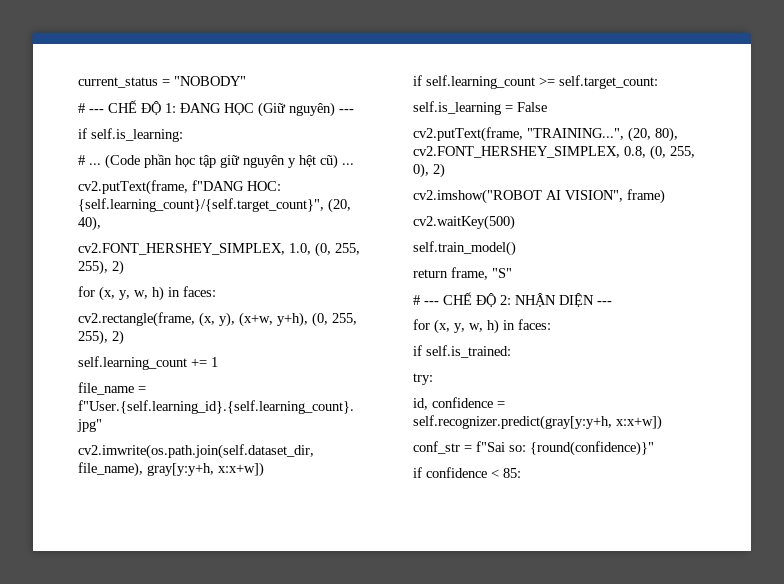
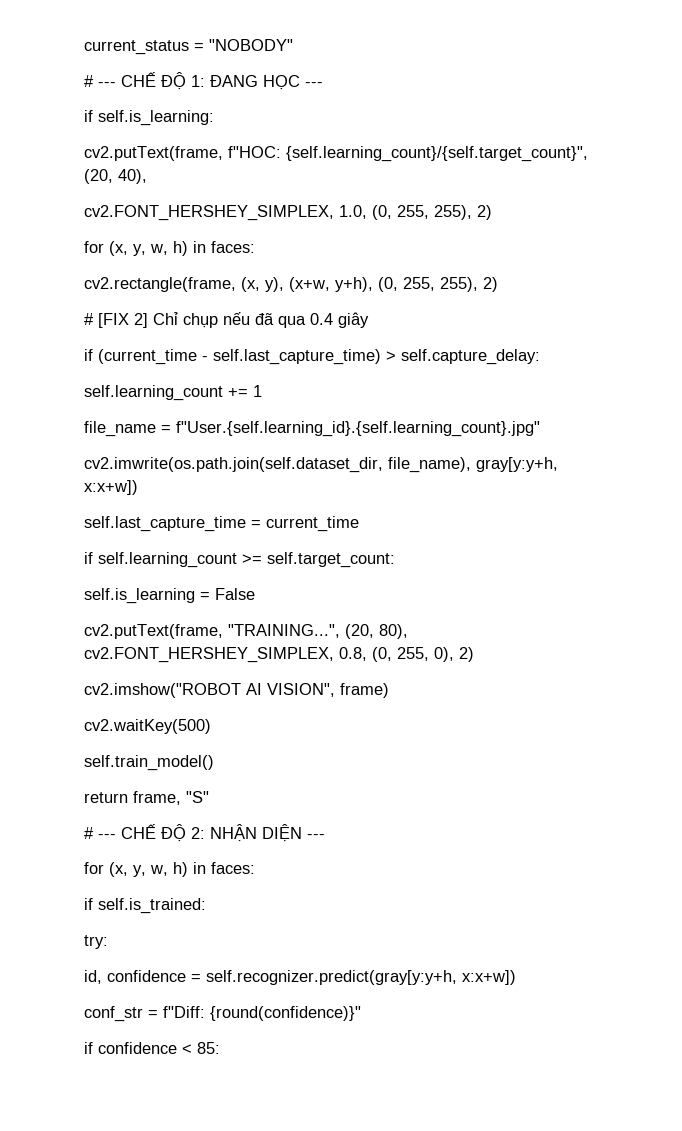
[258,102,335,117] (Giữ nguyên) -> (300, 82) none
[78,154,354,169] [78,180,281,195] // # ... (Code phần học tập giữ nguyên y hệt cũ) ... // cv2.putText(frame, f"DANG HOC: -> [84,146,281,161] // cv2.putText(frame, f"HOC:
(124, 337) none -> [84,312,369,328] [84,349,540,365] // # [FIX 2] Chỉ chụp nếu đã qua 0.4 giây // if (current_time - self.last_capture_time) > self.capture_delay:
(264, 469) none -> [84,516,359,532] // self.last_capture_time = current_time
[476,441,526,452] f"Sai so: -> [163,1006,205,1018] f"Diff:

